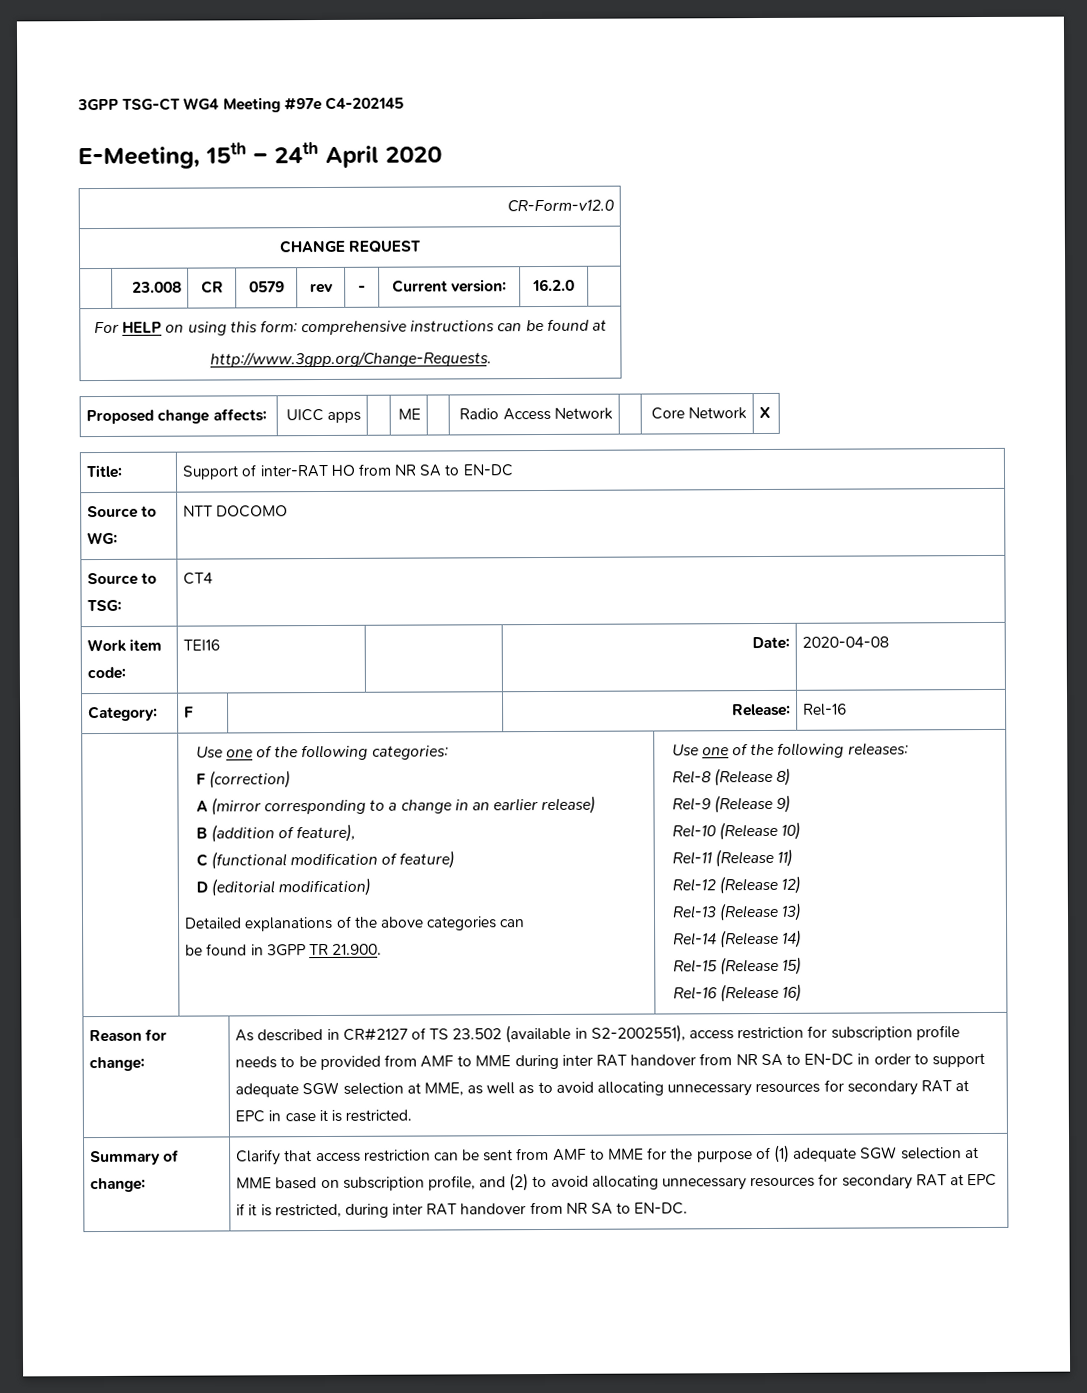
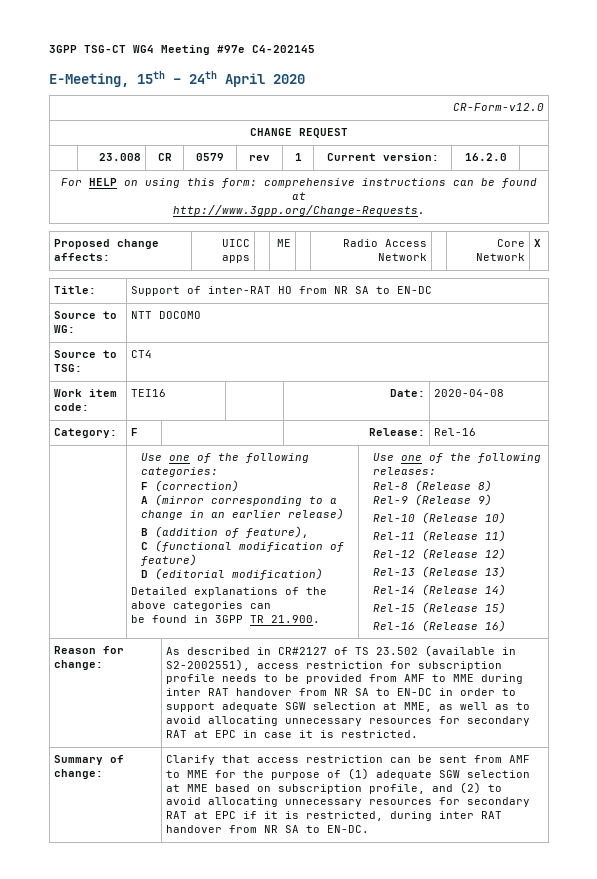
[358,285,366,292] - -> [294,153,302,161] 1

